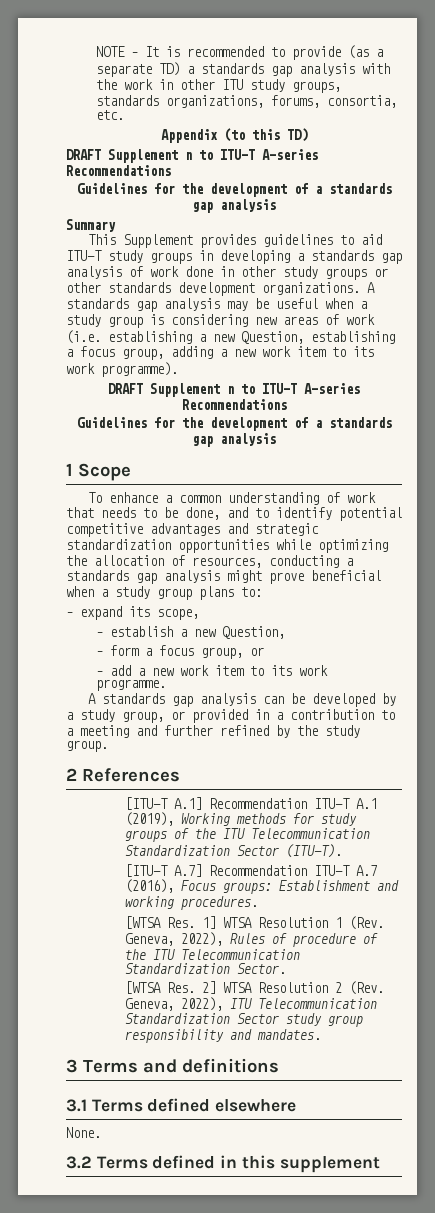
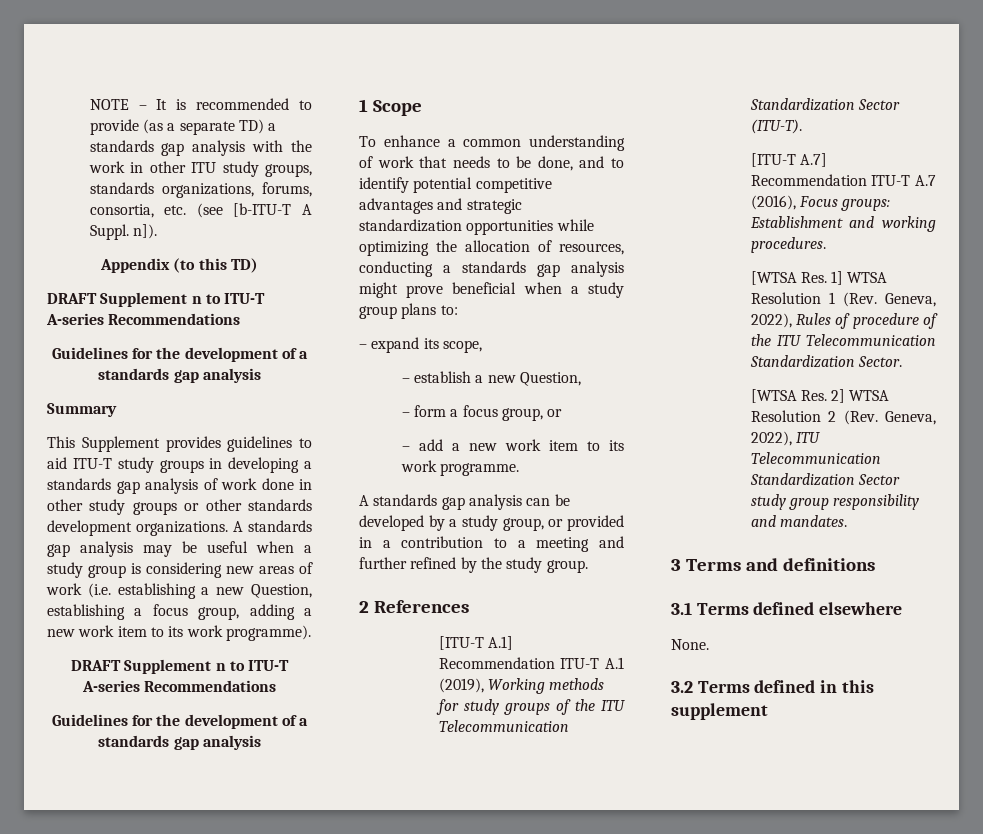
(124, 115) none -> [196,203,312,218] [89,224,157,240] (see [b-ITU-T A Suppl. n]).

